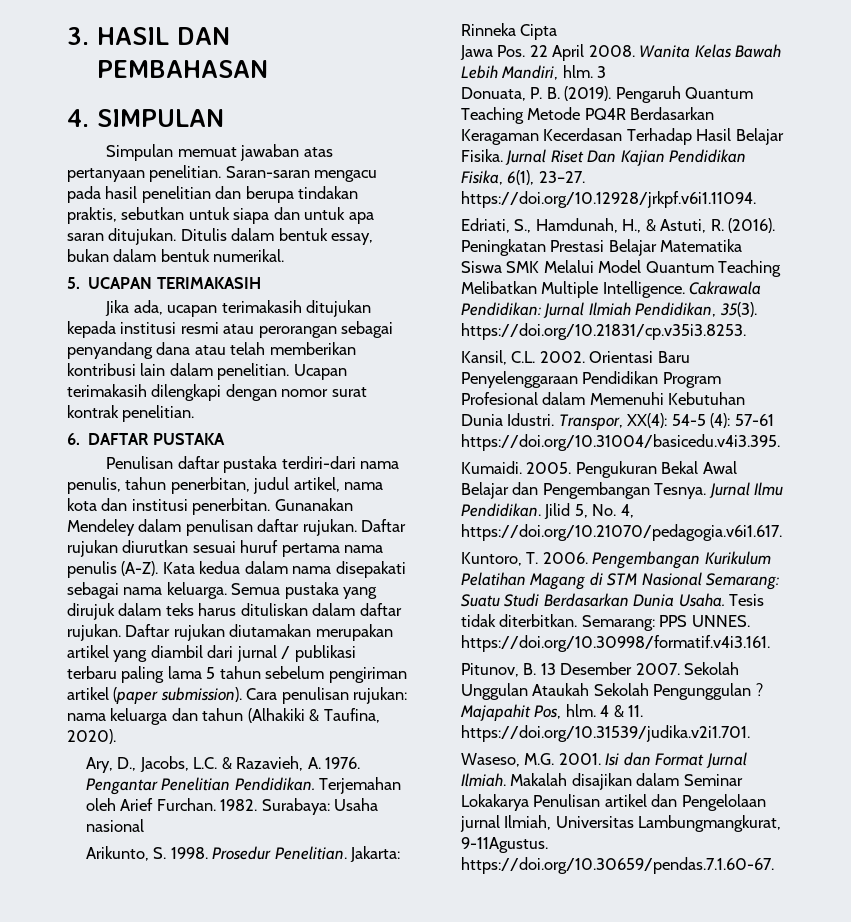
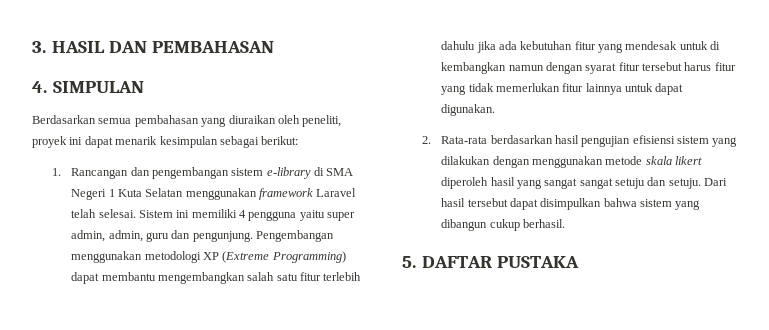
[106,144,333,161] [67,165,378,182] [67,186,359,203] [67,207,374,224] [67,228,374,245] [67,249,285,262] [67,277,261,289] [105,300,371,317] [67,321,394,338] [67,342,356,359] [67,363,347,380] [67,384,367,401] [67,405,195,422] [67,433,225,445] [106,456,399,473] [67,477,384,494] [67,498,353,515] [67,519,407,536] [67,540,384,557] [67,561,406,578] [67,582,378,599] [67,603,402,620] [67,624,393,641] [67,645,356,662] [67,666,407,683] [67,687,408,704] [67,708,380,725] [67,729,116,744] [85,756,361,773] [85,777,402,795] [85,798,379,815] [85,819,144,832] [85,846,401,862] [460,23,558,40] [459,44,782,61] [460,65,607,80] [460,86,754,103] [460,107,715,124] [460,128,784,145] [460,149,747,166] [460,170,585,185] [460,191,756,208] [460,218,776,233] [460,239,743,256] [460,260,782,277] [460,281,762,298] [460,302,757,318] [460,323,746,340] [460,350,690,365] [460,371,721,388] [460,392,746,405] [460,413,774,430] [460,434,780,451] [460,461,737,478] [460,482,784,499] [460,503,634,519] [460,524,782,541] [460,551,771,569] [460,572,780,590] [460,593,765,607] [460,614,750,631] [460,635,770,652] [460,662,740,677] [460,683,763,700] [459,704,644,721] [460,725,750,742] [460,752,747,768] [460,773,743,790] [460,794,766,811] [459,815,782,832] [460,837,548,853] [460,857,774,874] Simpulan memuat jawaban atas pertanyaan penelitian. Saran-saran mengacu pada hasil penelitian dan berupa tindakan praktis, sebutkan untuk siapa dan untuk apa saran ditujukan. Ditulis dalam bentuk essay, bukan dalam bentuk numerikal. // 5. UCAPAN TERIMAKASIH // Jika ada, ucapan terimakasih ditujukan kepada institusi resmi atau perorangan sebagai penyandang dana atau telah memberikan kontribusi lain dalam penelitian. Ucapan terimakasih dilengkapi dengan nomor surat kontrak penelitian. // 6. DAFTAR PUSTAKA // Penulisan daftar pustaka terdiri-dari nama penulis, tahun penerbitan, judul artikel, nama kota dan institusi penerbitan. Gunanakan Mendeley dalam penulisan daftar rujukan. Daftar rujukan diurutkan sesuai huruf pertama nama penulis (A-Z). Kata kedua dalam nama disepakati sebagai nama keluarga. Semua pustaka yang dirujuk dalam teks harus dituliskan dalam daftar rujukan. Daftar rujukan diutamakan merupakan artikel yang diambil dari jurnal / publikasi terbaru paling lama 5 tahun sebelum pengiriman artikel (paper submission). Cara penulisan rujukan: nama keluarga dan tahun (Alhakiki & Taufina, 2020). // Ary, D., Jacobs, L.C. & Razavieh, A. 1976. Pengantar Penelitian Pendidikan. Terjemahan oleh Arief Furchan. 1982. Surabaya: Usaha nasional // Arikunto, S. 1998. Prosedur Penelitian. Jakarta: Rinneka Cipta // Jawa Pos. 22 April 2008. Wanita Kelas Bawah Lebih Mandiri, hlm. 3 // Donuata, P. B. (2019). Pengaruh Quantum Teaching Metode PQ4R Berdasarkan Keragaman Kecerdasan Terhadap Hasil Belajar Fisika. Jurnal Riset Dan Kajian Pendidikan Fisika, 6(1), 23–27. https://doi.org/10.12928/jrkpf.v6i1.11094. // Edriati, S., Hamdunah, H., & Astuti, R. (2016). Peningkatan Prestasi Belajar Matematika Siswa SMK Melalui Model Quantum Teaching Melibatkan Multiple Intelligence. Cakrawala Pendidikan: Jurnal Ilmiah Pendidikan, 35(3). https://doi.org/10.21831/cp.v35i3.8253. // Kansil, C.L. 2002. Orientasi Baru Penyelenggaraan Pendidikan Program Profesional dalam Memenuhi Kebutuhan Dunia Idustri. Transpor, XX(4): 54-5 (4): 57-61 https://doi.org/10.31004/basicedu.v4i3.395. // Kumaidi. 2005. Pengukuran Bekal Awal Belajar dan Pengembangan Tesnya. Jurnal Ilmu Pendidikan. Jilid 5, No. 4, https://doi.org/10.21070/pedagogia.v6i1.617. // Kuntoro, T. 2006. Pengembangan Kurikulum Pelatihan Magang di STM Nasional Semarang: Suatu Studi Berdasarkan Dunia Usaha. Tesis tidak diterbitkan. Semarang: PPS UNNES. https://doi.org/10.30998/formatif.v4i3.161. // Pitunov, B. 13 Desember 2007. Sekolah Unggulan Ataukah Sekolah Pengunggulan ? Majapahit Pos, hlm. 4 & 11. https://doi.org/10.31539/judika.v2i1.701. // Waseso, M.G. 2001. Isi dan Format Jurnal Ilmiah. Makalah disajikan dalam Seminar Lokakarya Penulisan artikel dan Pengelolaan jurnal Ilmiah, Universitas Lambungmangkurat, 9-11Agustus. https://doi.org/10.30659/pendas.7.1.60-67. -> [32,115,342,127] [32,136,299,148] [51,167,354,179] [71,188,357,200] [71,209,356,221] [71,230,335,242] [71,251,346,263] [71,272,362,284] [441,41,721,53] [441,62,736,74] [441,83,684,95] [441,104,496,116] [421,135,738,147] [441,156,703,168] [441,177,728,189] [441,198,701,210] [441,219,565,231] [402,256,580,268] Berdasarkan semua pembahasan yang diuraikan oleh peneliti, proyek ini dapat menarik kesimpulan sebagai berikut: // 1. Rancangan dan pengembangan sistem e-library di SMA Negeri 1 Kuta Selatan menggunakan framework Laravel telah selesai. Sistem ini memiliki 4 pengguna yaitu super admin, admin, guru dan pengunjung. Pengembangan menggunakan metodologi XP (Extreme Programming) dapat membantu mengembangkan salah satu fitur terlebih dahulu jika ada kebutuhan fitur yang mendesak untuk di kembangkan namun dengan syarat fitur tersebut harus fitur yang tidak memerlukan fitur lainnya untuk dapat digunakan. // 2. Rata-rata berdasarkan hasil pengujian efisiensi sistem yang dilakukan dengan menggunakan metode skala likert diperoleh hasil yang sangat sangat setuju dan setuju. Dari hasil tersebut dapat disimpulkan bahwa sistem yang dibangun cukup berhasil. // 5. DAFTAR PUSTAKA

